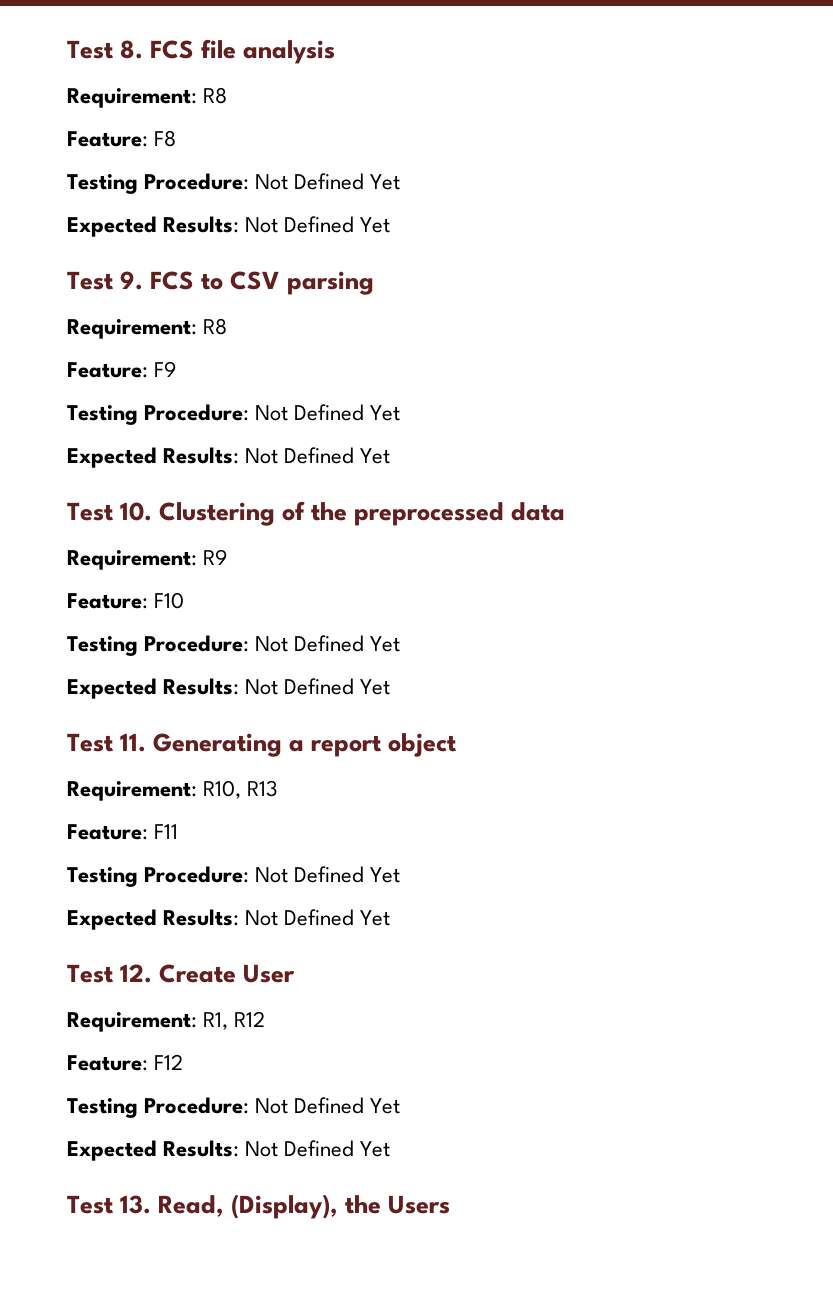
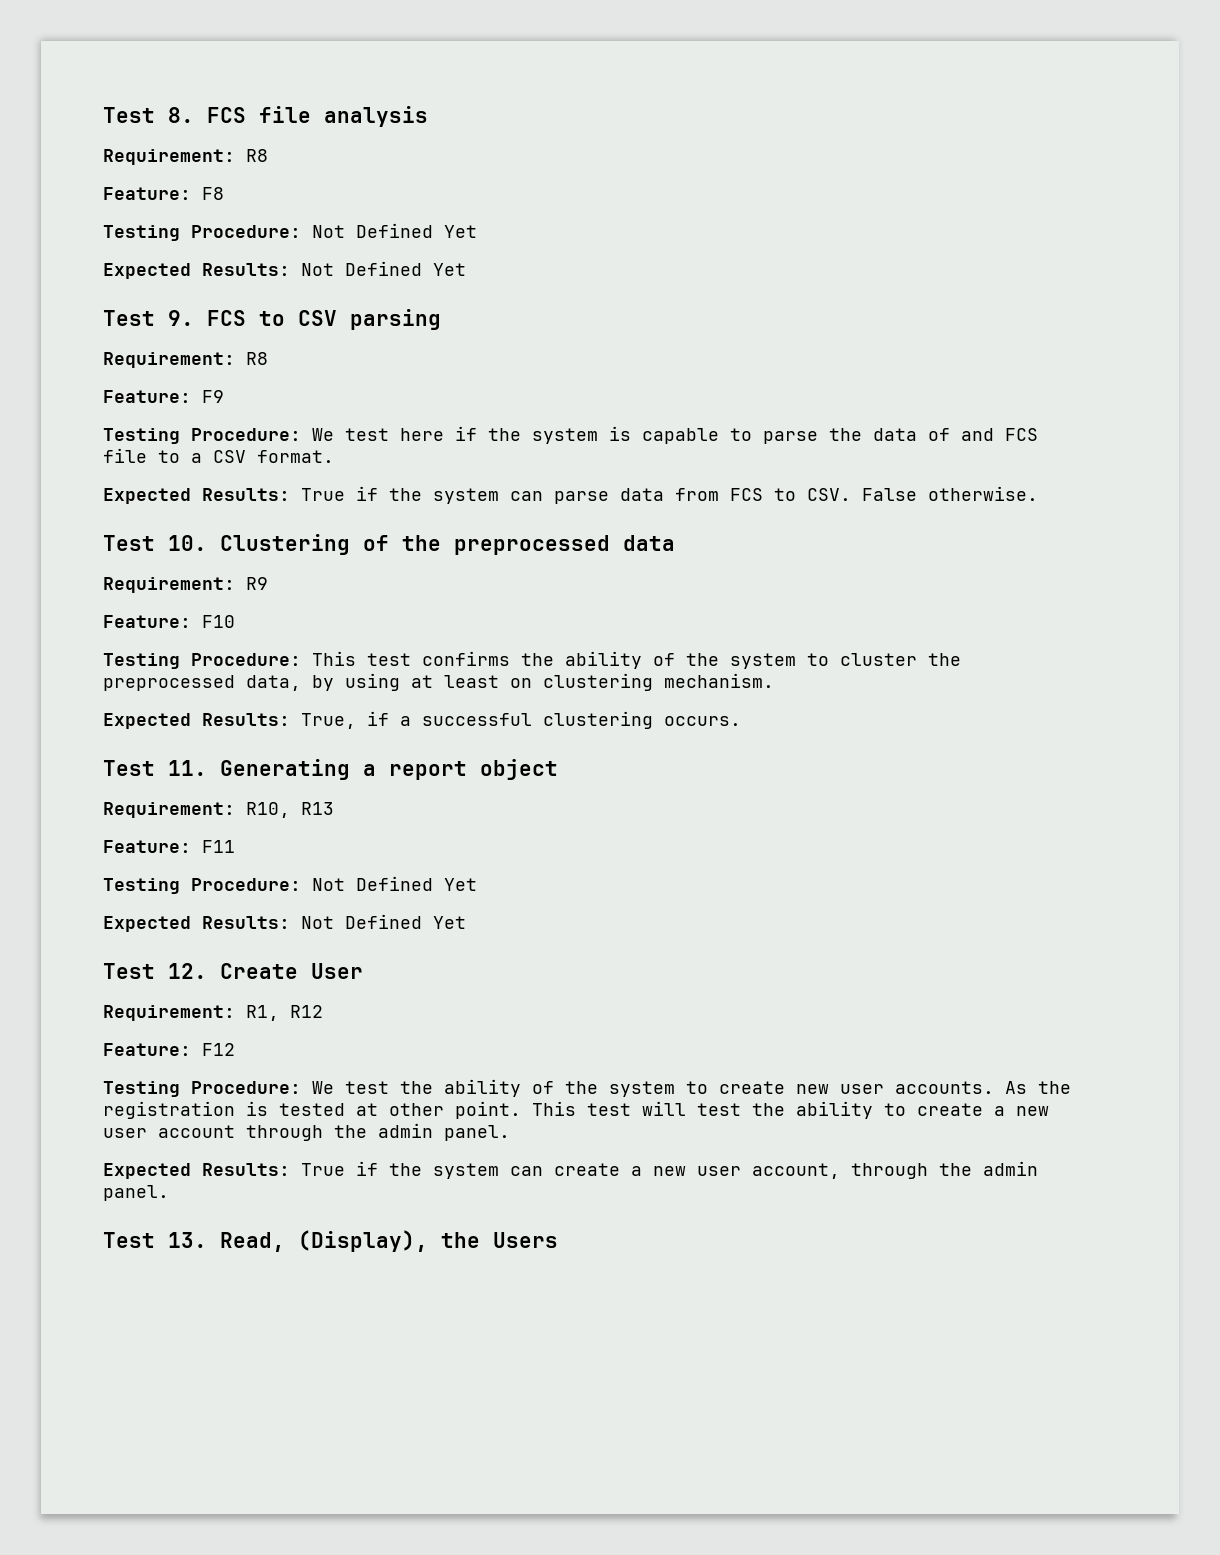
[255,404,401,421] [67,447,391,468] Not Defined Yet // Expected Results: Not Defined Yet -> [312,426,1038,444] [103,448,334,463] [103,486,1038,504] We test here if the system is capable to parse the data of and FCS file to a CSV format. // Expected Results: True if the system can parse data from FCS to CSV. False otherwise.
[255,635,401,652] [67,678,391,699] Not Defined Yet // Expected Results: Not Defined Yet -> [312,651,961,669] [103,673,774,691] [103,711,741,729] This test confirms the ability of the system to cluster the preprocessed data, by using at least on clustering mechanism. // Expected Results: True, if a successful clustering occurs.
[255,1097,401,1114] [67,1140,391,1161] Not Defined Yet // Expected Results: Not Defined Yet -> [312,1079,1071,1097] [103,1101,1049,1119] [103,1123,510,1141] [103,1161,1038,1179] [103,1185,169,1201] We test the ability of the system to create new user accounts. As the registration is tested at other point. This test will test the ability to create a new user account through the admin panel. // Expected Results: True if the system can create a new user account, through the admin panel.

